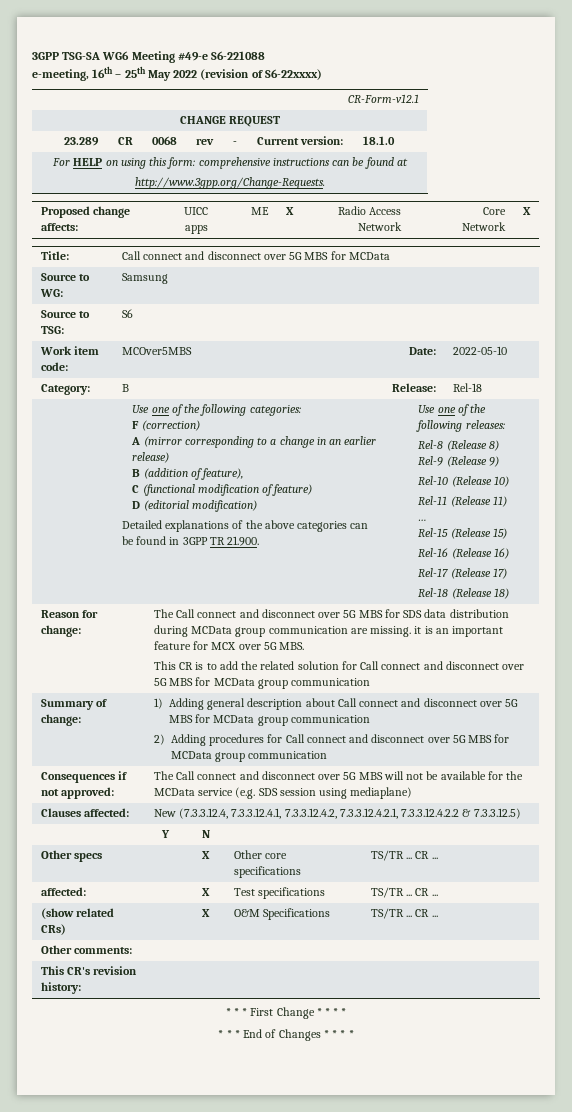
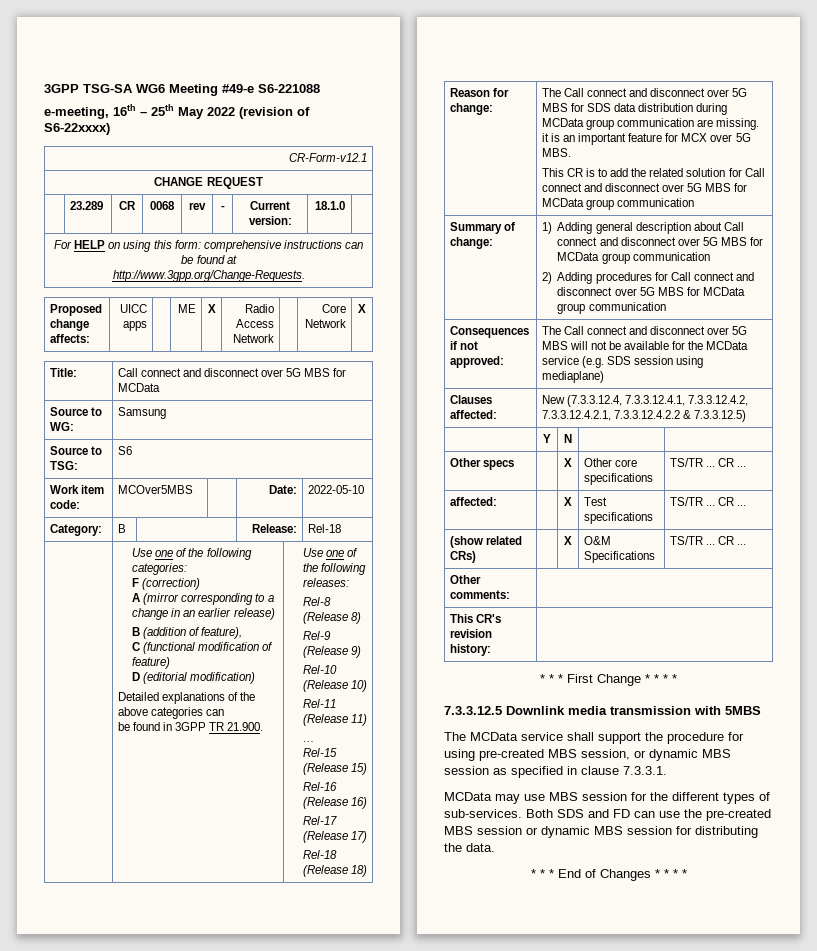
(347, 1012) none -> [444,706,761,715] [444,732,744,744] [444,749,731,761] [444,766,667,778] [444,792,770,804] [444,809,771,821] [444,826,758,838] [444,843,495,852] // 7.3.3.12.5 Downlink media transmission with 5MBS // The MCData service shall support the procedure for using pre-created MBS session, or dynamic MBS session as specified in clause 7.3.3.1. // MCData may use MBS session for the different types of sub-services. Both SDS and FD can use the pre-created MBS session or dynamic MBS session for distributing the data.

